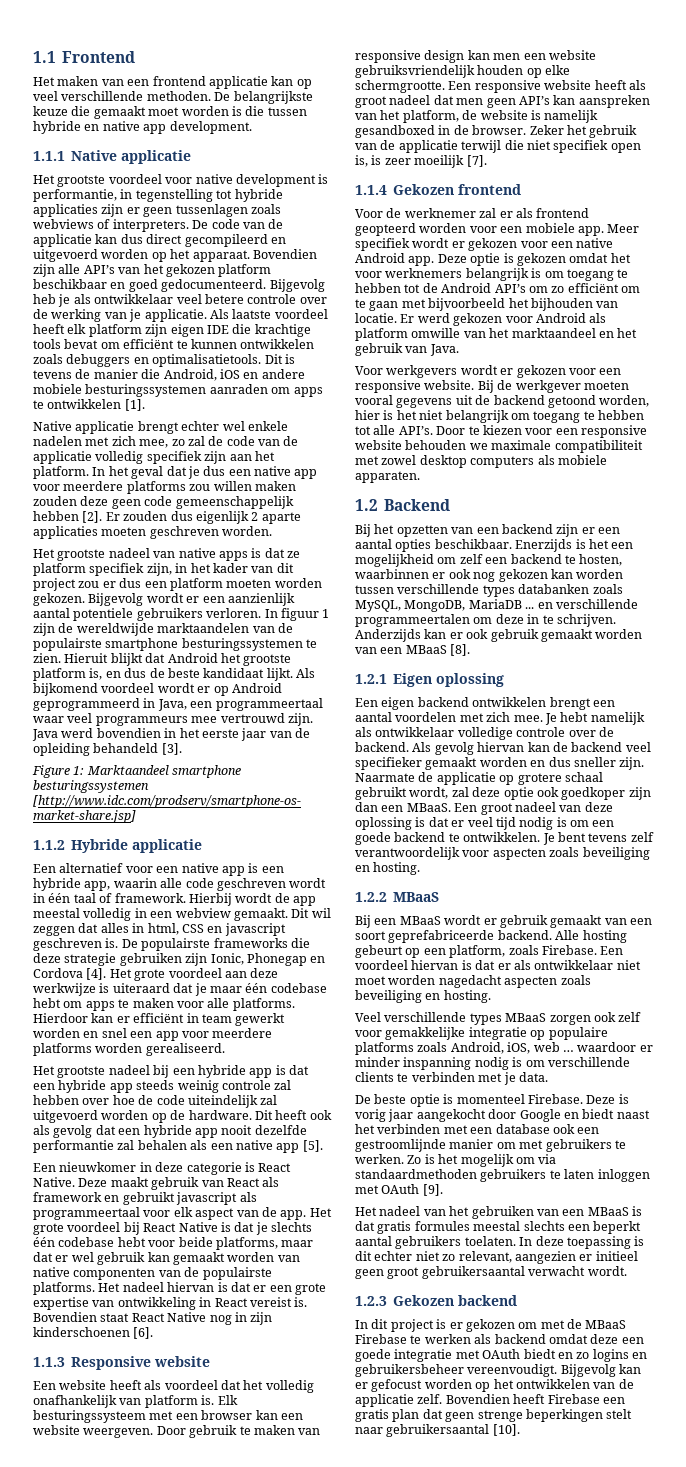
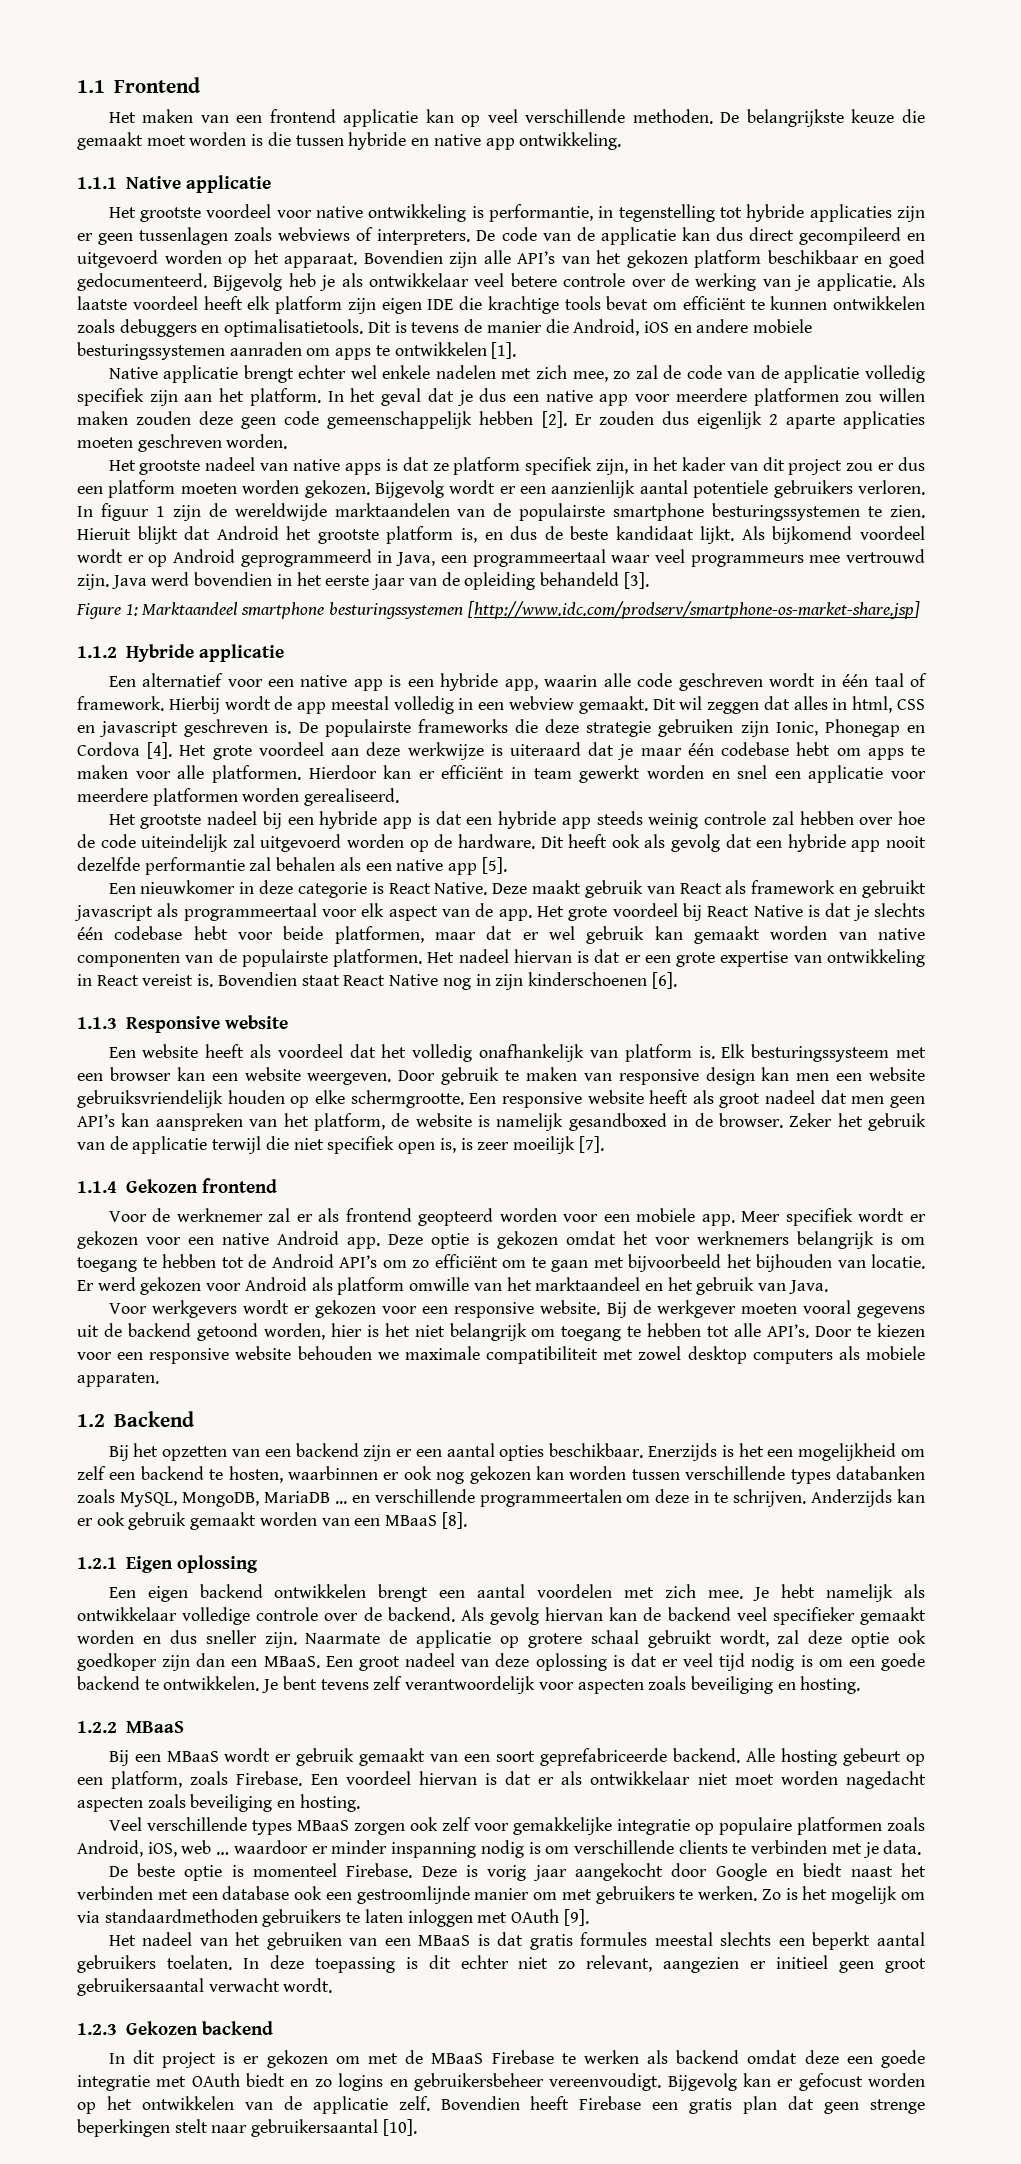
[169,121,252,134] development. -> [519,132,622,150] ontwikkeling.
[235,174,316,187] development -> [368,204,467,222] ontwikkeling
[126,481,186,494] platforms -> [753,388,839,406] platformen
[232,998,295,1011] platforms. -> [211,765,301,783] platformen.
[155,1028,273,1041] [33,1043,92,1056] app voor meerdere platforms -> [808,765,926,783] [77,788,238,806] applicatie voor meerdere platformen
[215,1237,278,1250] platforms, -> [334,926,424,944] platformen,
[33,1282,95,1295] platforms. -> [333,949,423,967] platformen.
[355,1042,414,1055] platforms -> [796,1817,882,1835] platformen

